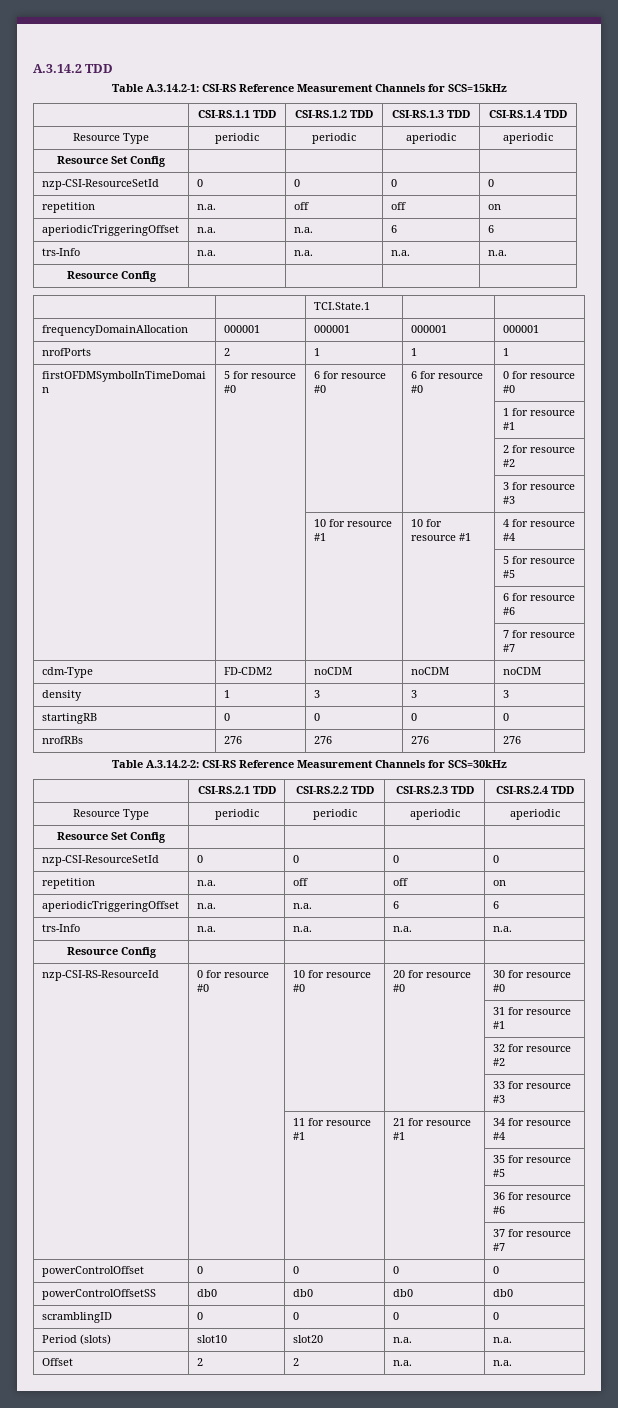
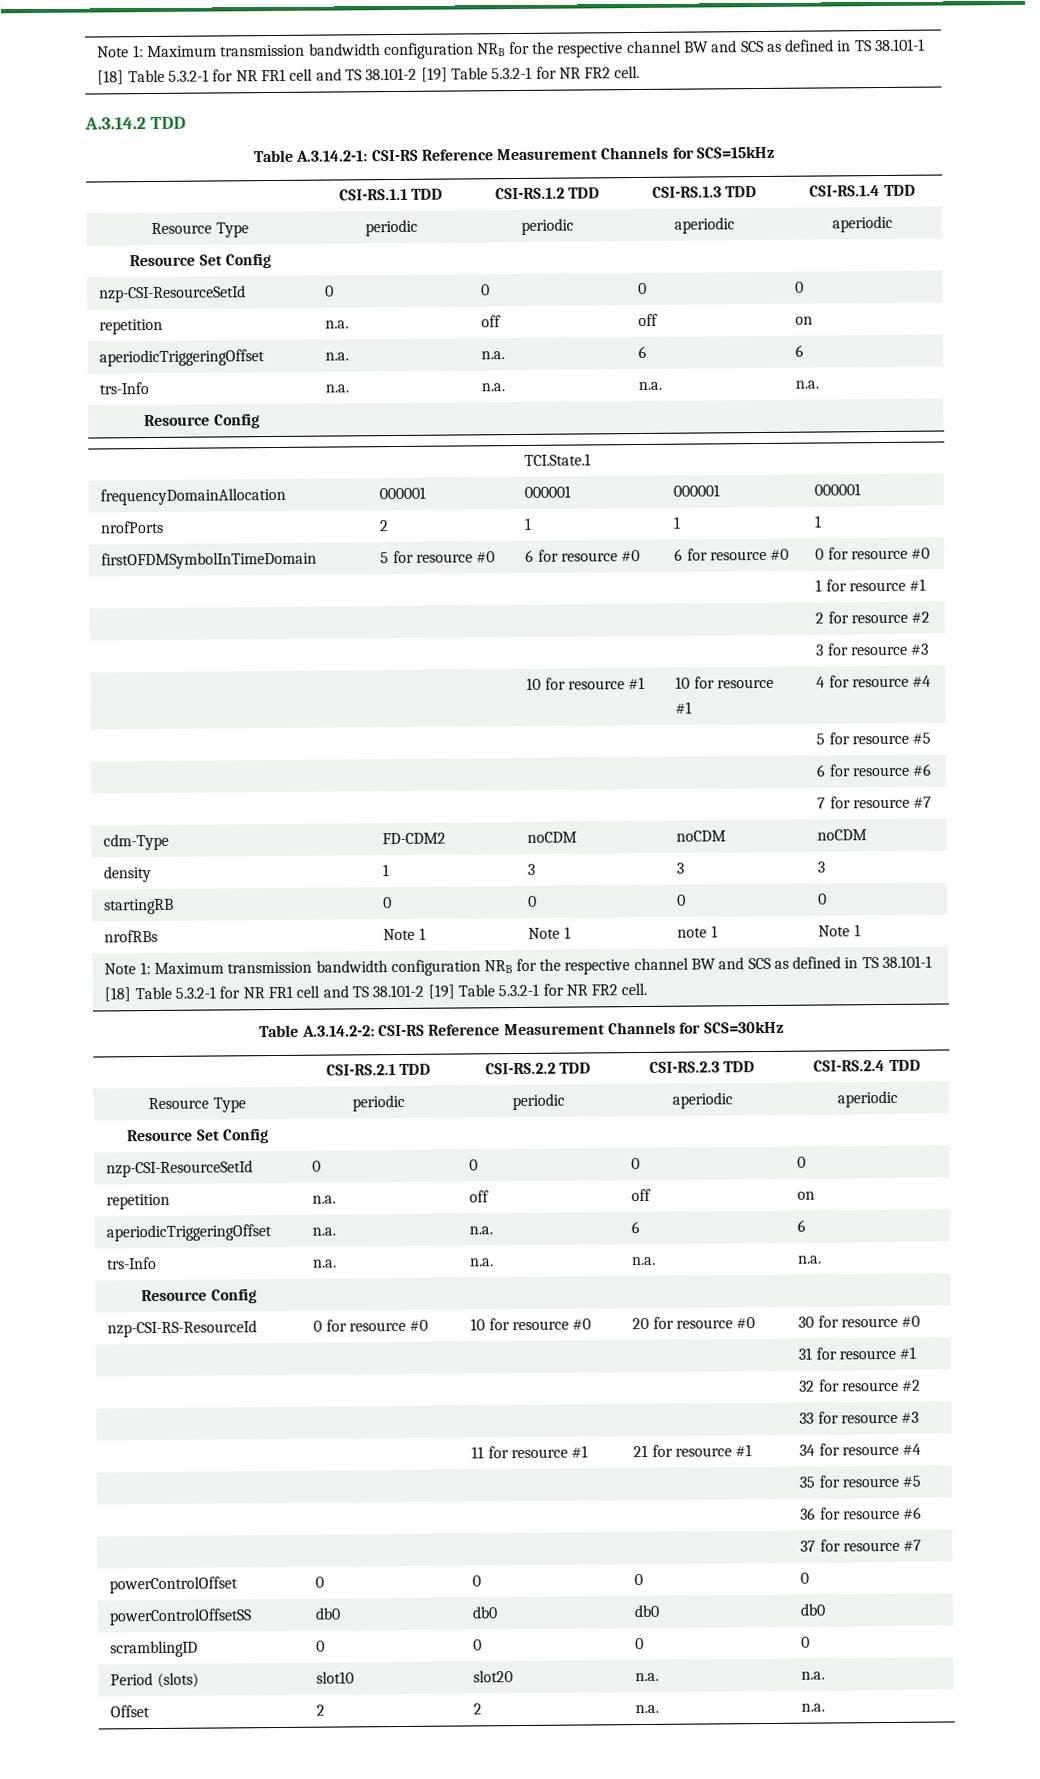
(33, 68) none -> [97,38,926,60] [97,65,641,85] Note 1: Maximum transmission bandwidth configuration NRB for the respective channel BW and SCS as defined in TS 38.101-1 [18] Table 5.3.2-1 for NR FR1 cell and TS 38.101-2 [19] Table 5.3.2-1 for NR FR2 cell. //
[223,736,242,744] [313,736,332,744] [410,736,429,744] [502,736,521,744] 276 | 276 | 276 | 276 -> [383,927,426,941] [528,926,571,939] [677,925,718,938] [818,924,861,937] [104,955,933,977] [104,982,648,1002] Note 1 | Note 1 | note 1 | Note 1 // Note 1: Maximum transmission bandwidth configuration NRB for the respective channel BW and SCS as defined in TS 38.101-1 [18] Table 5.3.2-1 for NR FR1 cell and TS 38.101-2 [19] Table 5.3.2-1 for NR FR2 cell.

